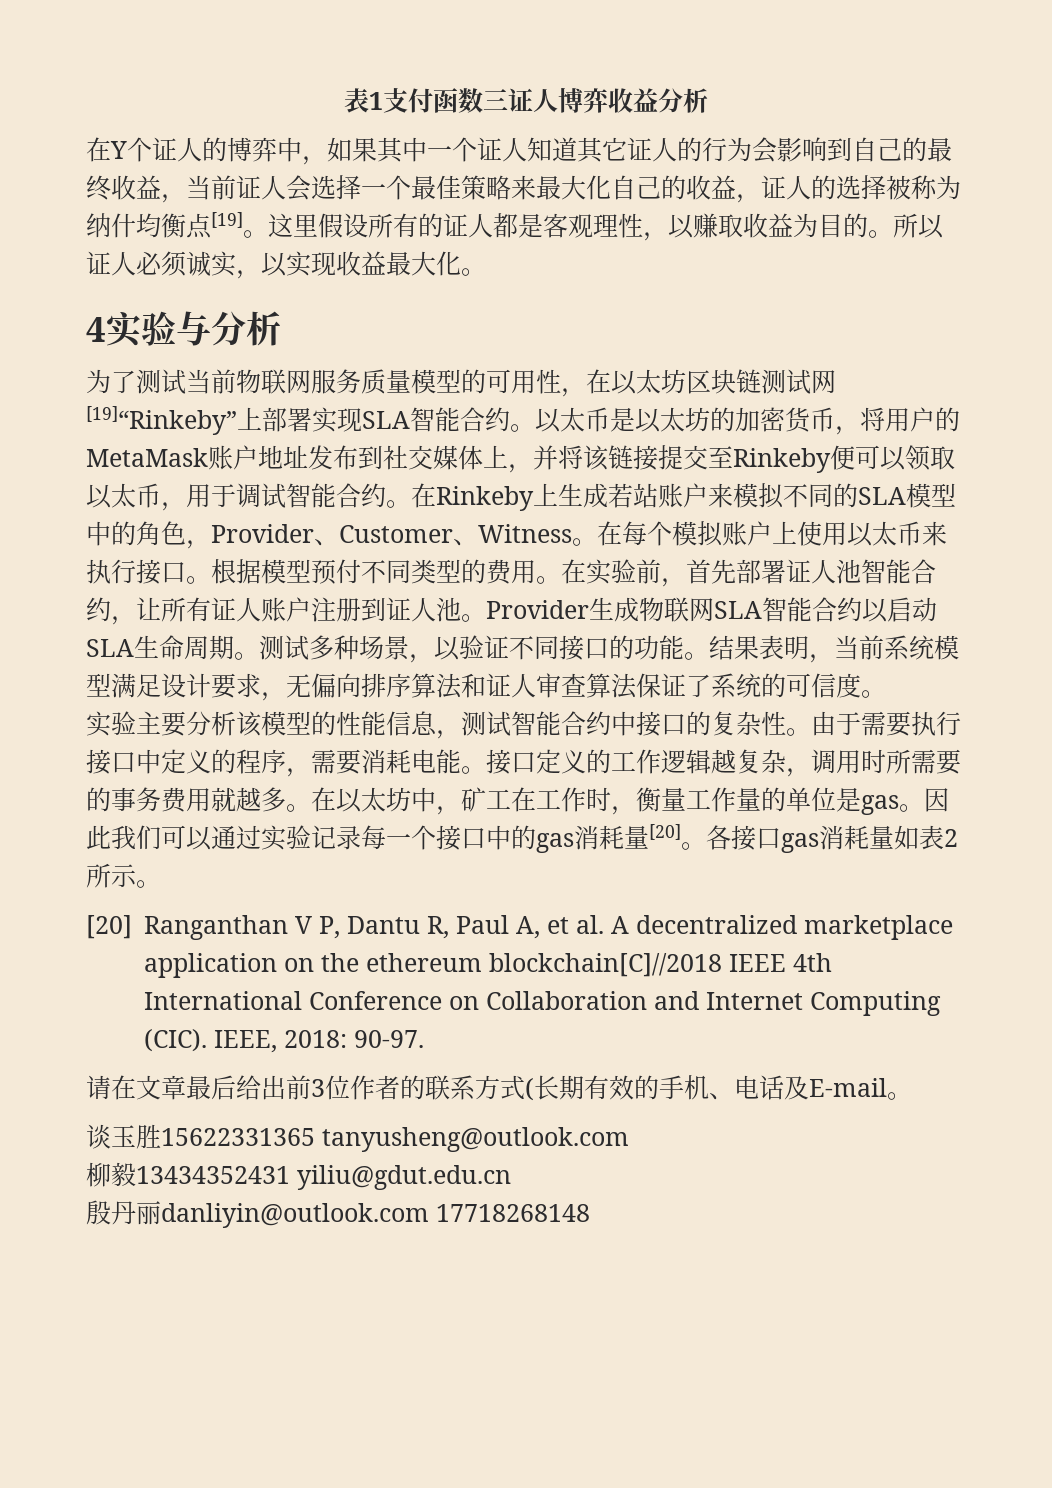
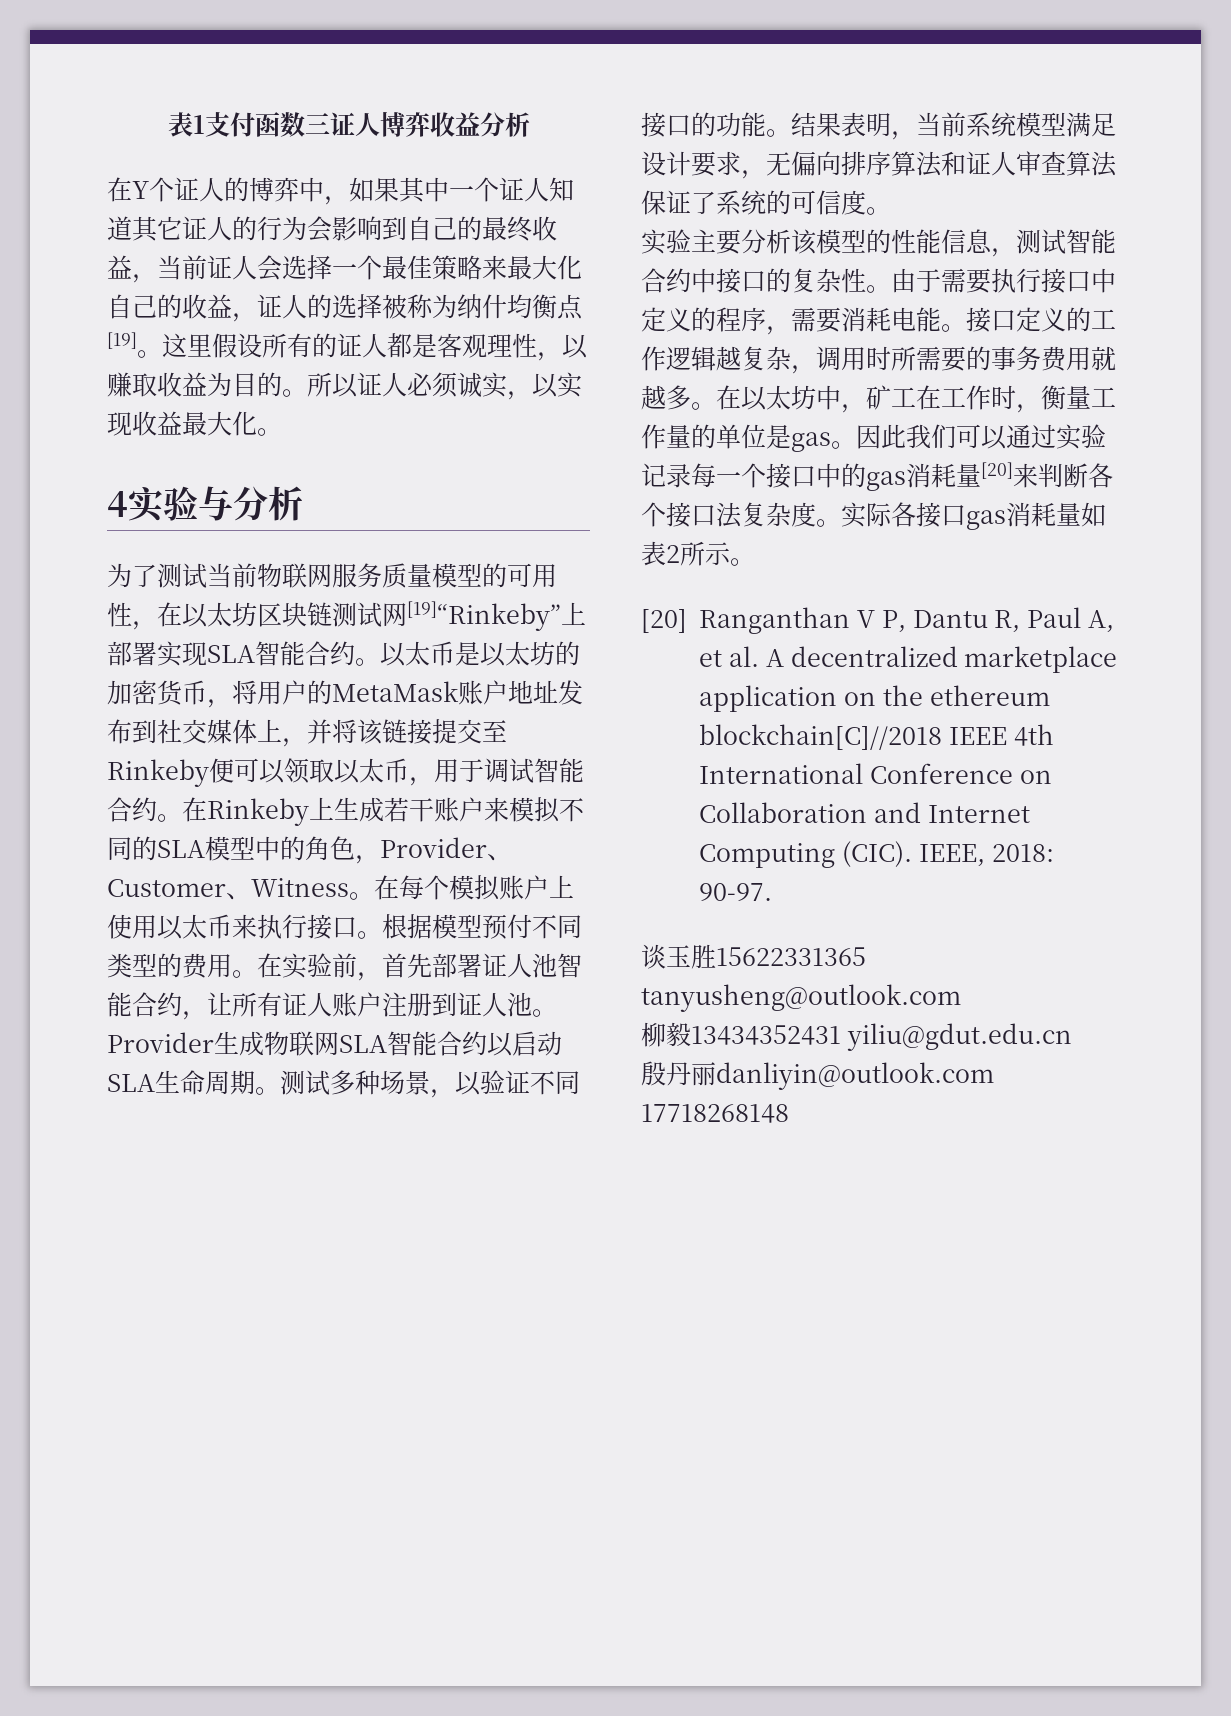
[633,483,658,508] 站 -> [409,798,434,822] 干
[681,842,706,850] 。 -> [1013,463,1113,488] [641,502,892,528] 来判断各个接口法复杂度。实际
[86,1075,912,1101] // 请在文章最后给出前3位作者的联系方式(长期有效的手机、电话及E-mail。 -> (773, 892) none

